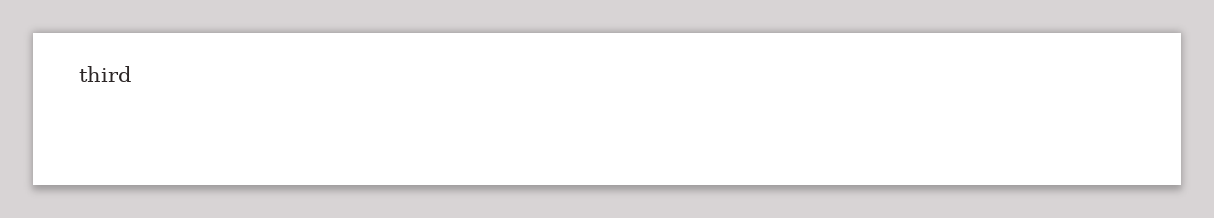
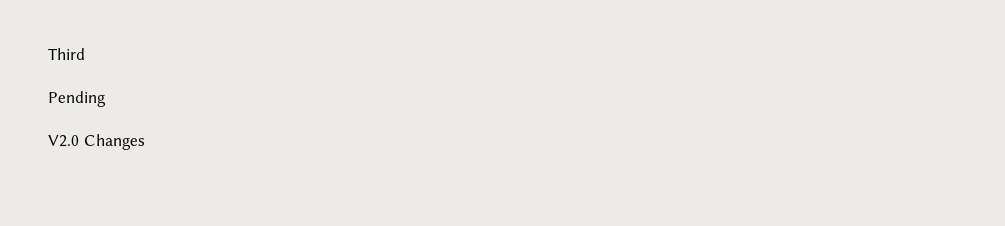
[79,66,131,82] third -> [48,48,85,60] [48,91,106,107] [48,134,145,150] Third // Pending // V2.0 Changes

